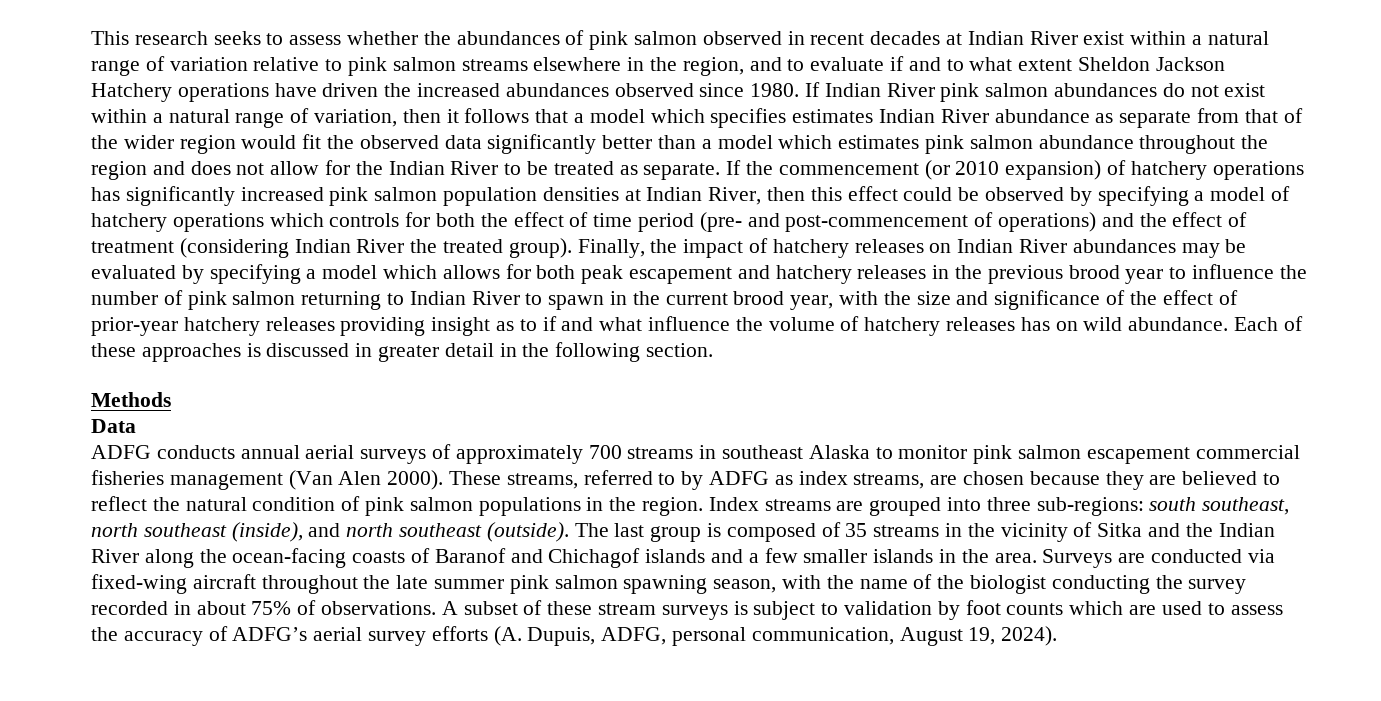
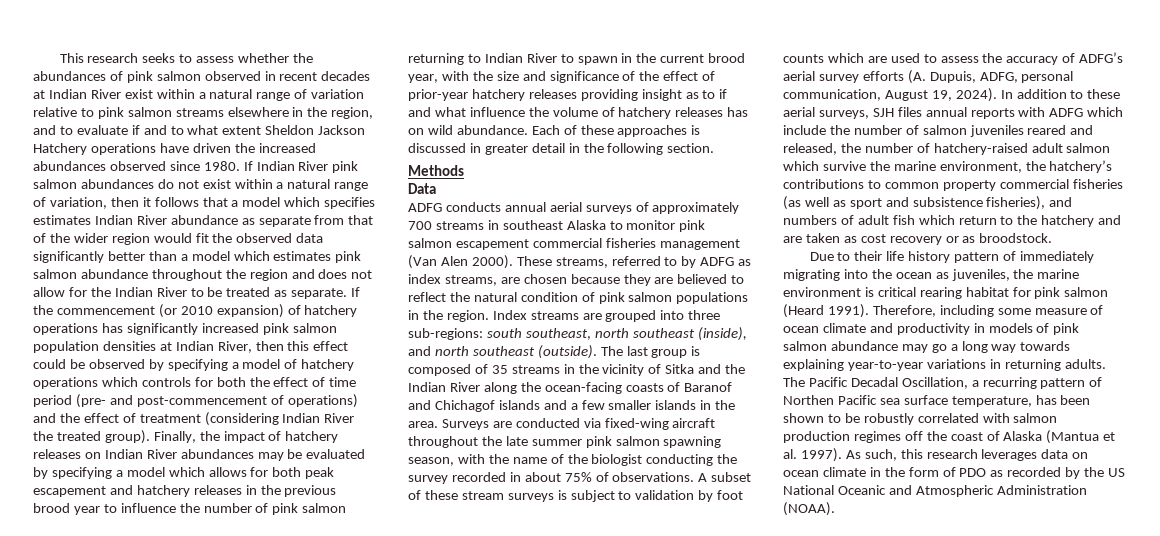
(1058, 636) none -> [1000,89,1121,99] [783,107,1124,119] [783,125,1094,137] [783,143,1111,155] [783,160,1113,173] [783,179,1123,191] [783,196,1073,210] [783,215,1122,227] [783,233,1053,245] [809,251,1094,263] [783,269,1080,281] [783,287,1109,299] [783,304,1104,318] [783,323,1080,335] [783,341,1071,353] [783,359,1106,371] [783,377,1103,389] [783,395,1091,407] [783,413,1058,425] [783,430,1116,444] [783,448,1089,462] [783,467,1126,479] [783,485,1087,497] [783,502,835,516] In addition to these aerial surveys, SJH files annual reports with ADFG which include the number of salmon juveniles reared and released, the number of hatchery-raised adult salmon which survive the marine environment, the hatchery’s contributions to common property commercial fisheries (as well as sport and subsistence fisheries), and numbers of adult fish which return to the hatchery and are taken as cost recovery or as broodstock. // Due to their life history pattern of immediately migrating into the ocean as juveniles, the marine environment is critical rearing habitat for pink salmon (Heard 1991). Therefore, including some measure of ocean climate and productivity in models of pink salmon abundance may go a long way towards explaining year-to-year variations in returning adults. The Pacific Decadal Oscillation, a recurring pattern of Northen Pacific sea surface temperature, has been shown to be robustly correlated with salmon production regimes off the coast of Alaska (Mantua et al. 1997). As such, this research leverages data on ocean climate in the form of PDO as recorded by the US National Oceanic and Atmospheric Administration (NOAA).

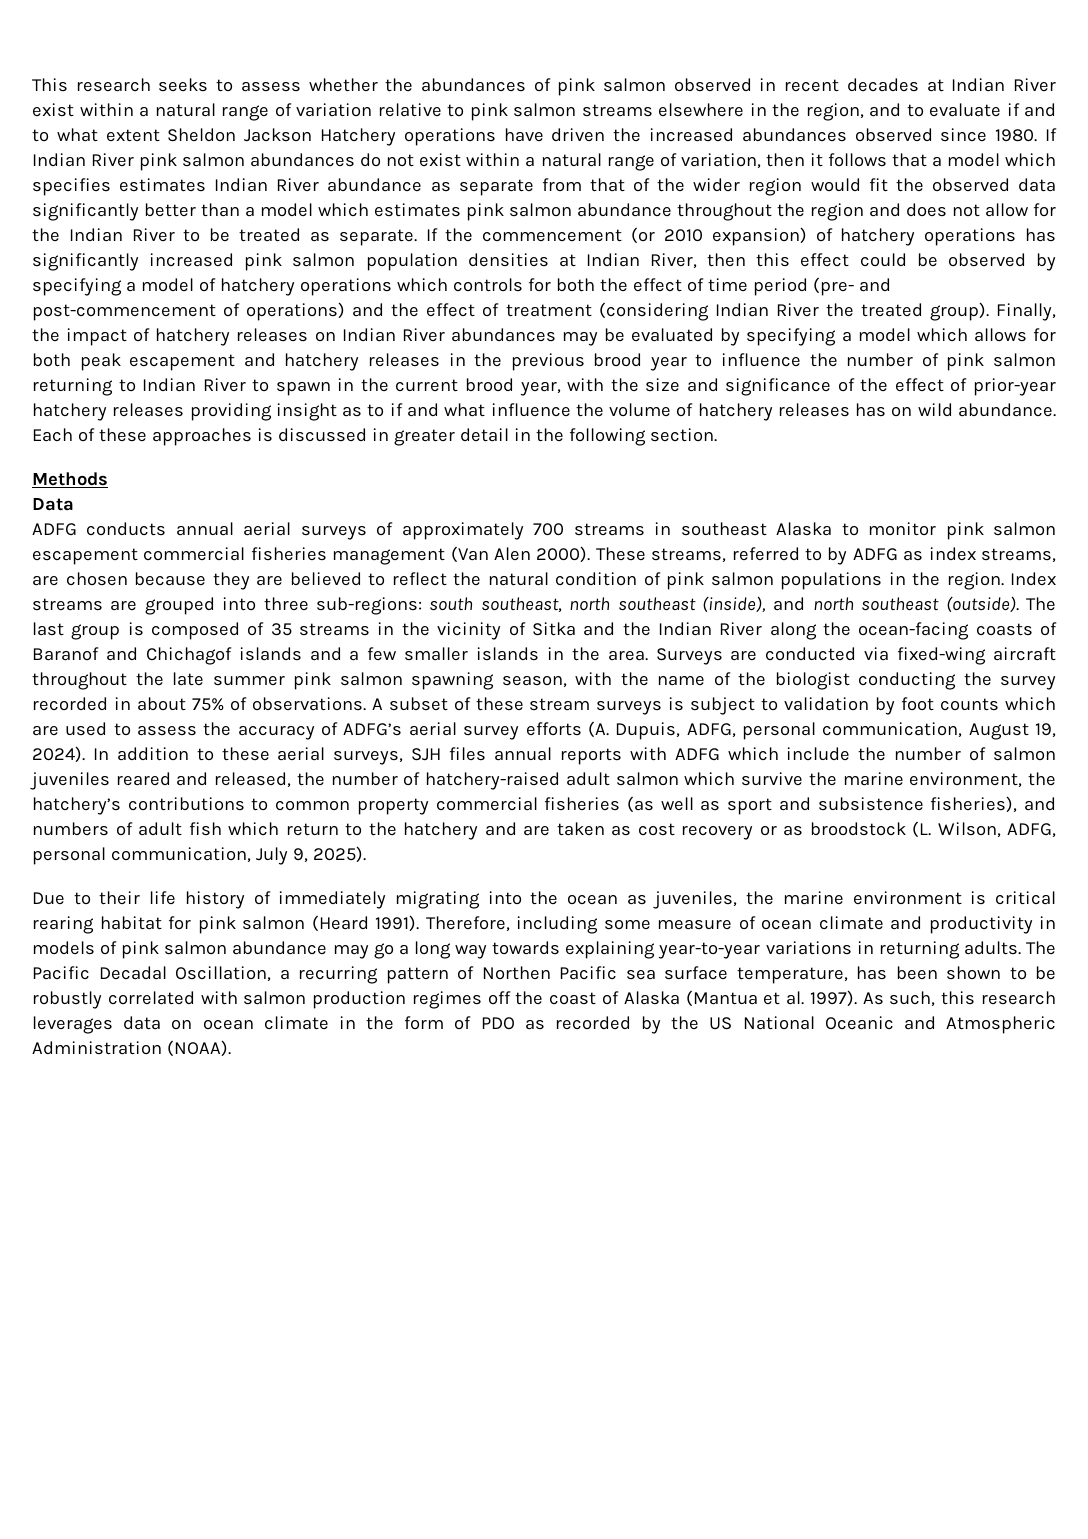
[979,233,1053,243] broodstock. -> [809,821,1056,838] [32,846,366,865] broodstock (L. Wilson, ADFG, personal communication, July 9, 2025).
[954,252,1000,263] pattern -> (245, 900) none

